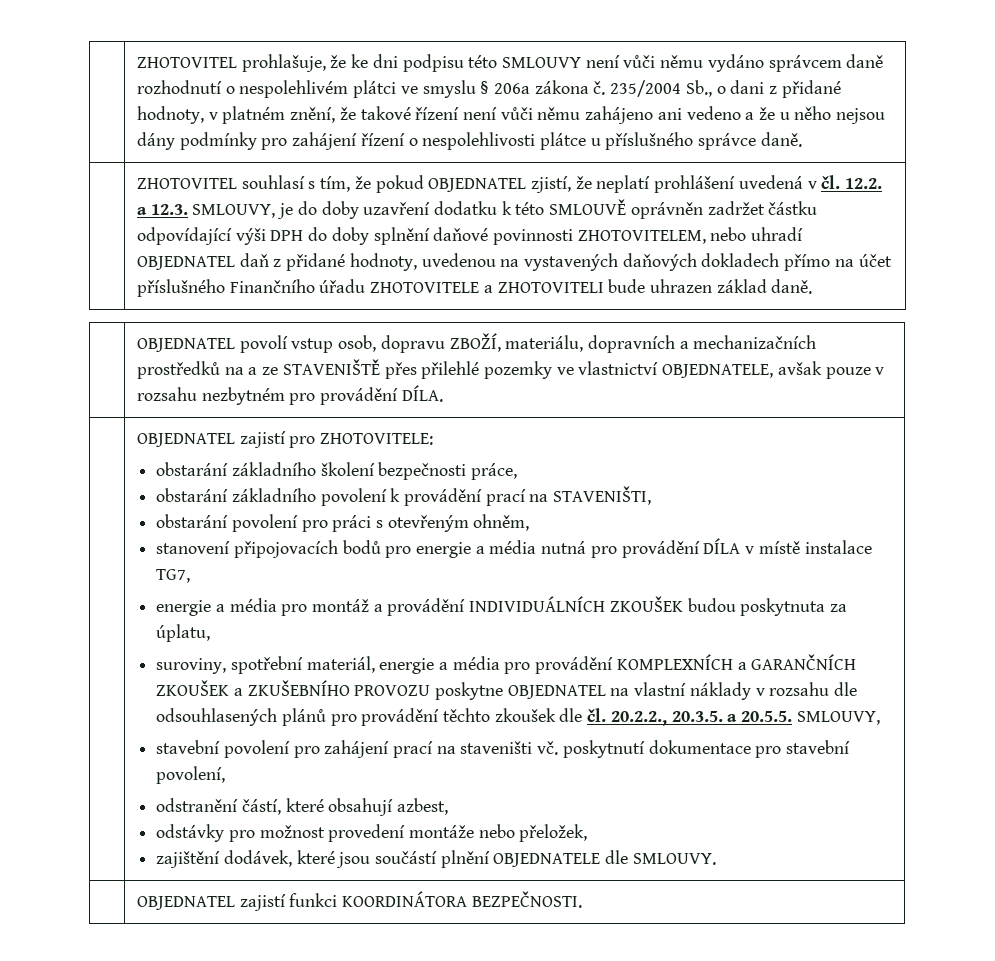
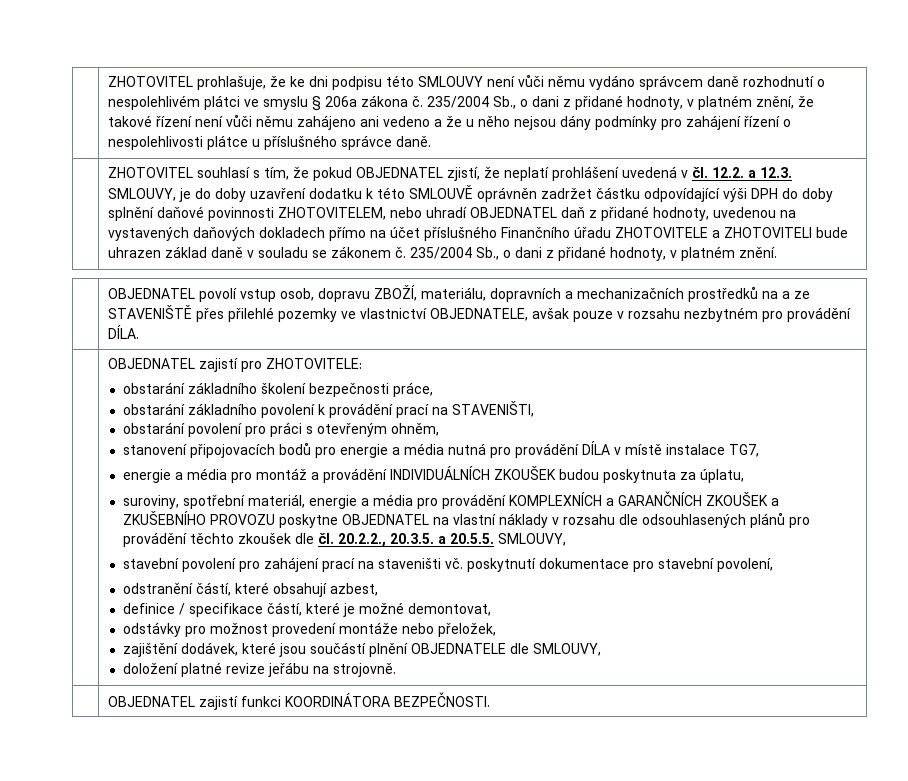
[771,279,813,294] daně. -> [210,246,777,261] daně v souladu se zákonem č. 235/2004 Sb., o dani z přidané hodnoty, v platném znění.
(449, 806) none -> [122,602,491,617] // definice / specifikace částí, které je možné demontovat,
[632,853,716,865] SMLOUVY. -> [532,643,601,656] [122,662,396,677] SMLOUVY, // doložení platné revize jeřábu na strojovně.

